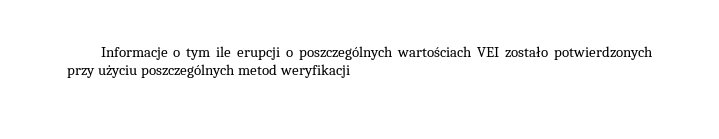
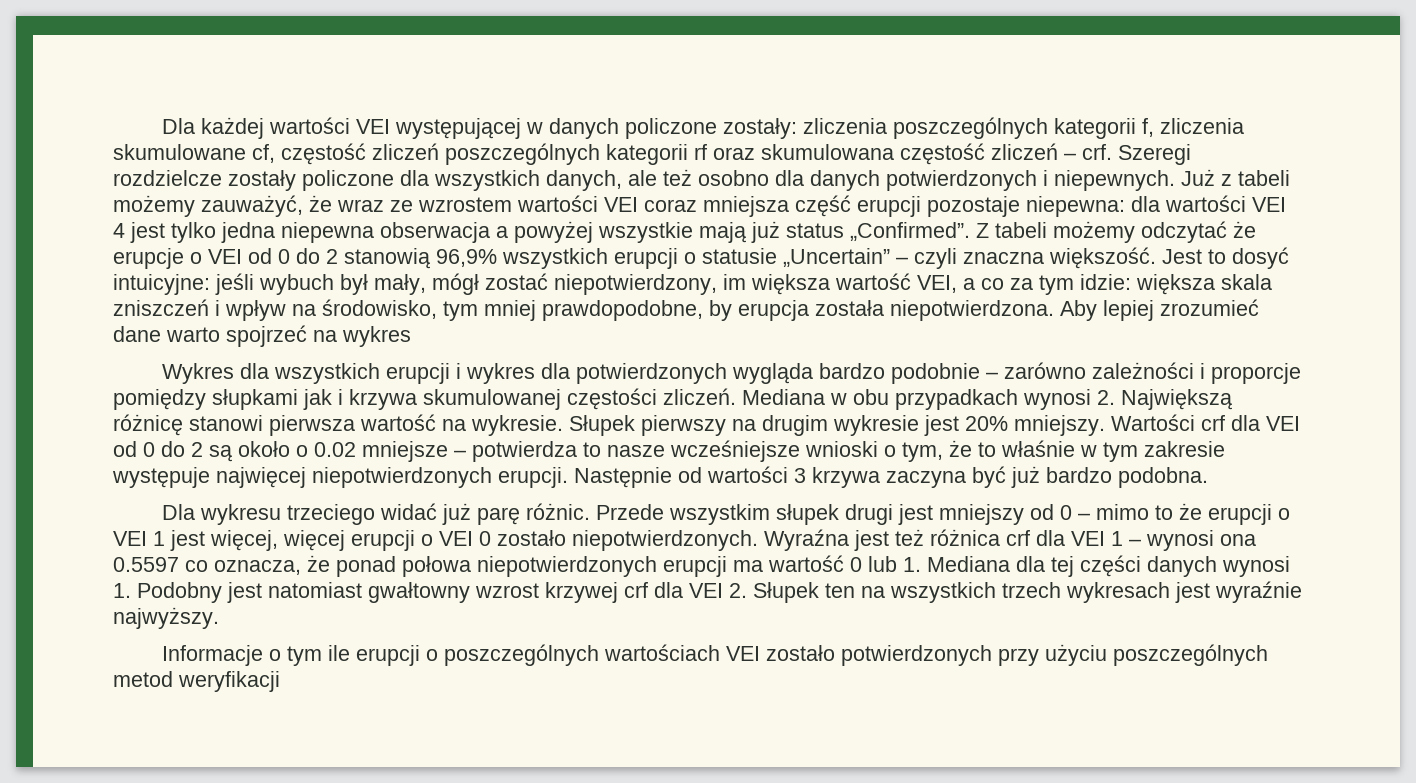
(100, 53) none -> [162,117,1245,139] [113,143,1191,165] [113,169,1290,191] [113,195,1286,217] [113,221,1256,243] [113,247,1289,269] [113,273,1272,295] [113,299,1259,321] [113,325,411,347] [162,362,1302,384] [113,388,1232,410] [113,414,1300,436] [113,440,1225,462] [112,466,1208,488] [162,503,1291,525] [113,529,1256,551] [113,555,1290,577] [113,581,1302,603] [113,607,219,629] Dla każdej wartości VEI występującej w danych policzone zostały: zliczenia poszczególnych kategorii f, zliczenia skumulowane cf, częstość zliczeń poszczególnych kategorii rf oraz skumulowana częstość zliczeń – crf. Szeregi rozdzielcze zostały policzone dla wszystkich danych, ale też osobno dla danych potwierdzonych i niepewnych. Już z tabeli możemy zauważyć, że wraz ze wzrostem wartości VEI coraz mniejsza część erupcji pozostaje niepewna: dla wartości VEI 4 jest tylko jedna niepewna obserwacja a powyżej wszystkie mają już status „Confirmed”. Z tabeli możemy odczytać że erupcje o VEI od 0 do 2 stanowią 96,9% wszystkich erupcji o statusie „Uncertain” – czyli znaczna większość. Jest to dosyć intuicyjne: jeśli wybuch był mały, mógł zostać niepotwierdzony, im większa wartość VEI, a co za tym idzie: większa skala zniszczeń i wpływ na środowisko, tym mniej prawdopodobne, by erupcja została niepotwierdzona. Aby lepiej zrozumieć dane warto spojrzeć na wykres // Wykres dla wszystkich erupcji i wykres dla potwierdzonych wygląda bardzo podobnie – zarówno zależności i proporcje pomiędzy słupkami jak i krzywa skumulowanej częstości zliczeń. Mediana w obu przypadkach wynosi 2. Największą różnicę stanowi pierwsza wartość na wykresie. Słupek pierwszy na drugim wykresie jest 20% mniejszy. Wartości crf dla VEI od 0 do 2 są około o 0.02 mniejsze – potwierdza to nasze wcześniejsze wnioski o tym, że to właśnie w tym zakresie występuje najwięcej niepotwierdzonych erupcji. Następnie od wartości 3 krzywa zaczyna być już bardzo podobna. // Dla wykresu trzeciego widać już parę różnic. Przede wszystkim słupek drugi jest mniejszy od 0 – mimo to że erupcji o VEI 1 jest więcej, więcej erupcji o VEI 0 zostało niepotwierdzonych. Wyraźna jest też różnica crf dla VEI 1 – wynosi ona 0.5597 co oznacza, że ponad połowa niepotwierdzonych erupcji ma wartość 0 lub 1. Mediana dla tej części danych wynosi 1. Podobny jest natomiast gwałtowny wzrost krzywej crf dla VEI 2. Słupek ten na wszystkich trzech wykresach jest wyraźnie najwyższy. //

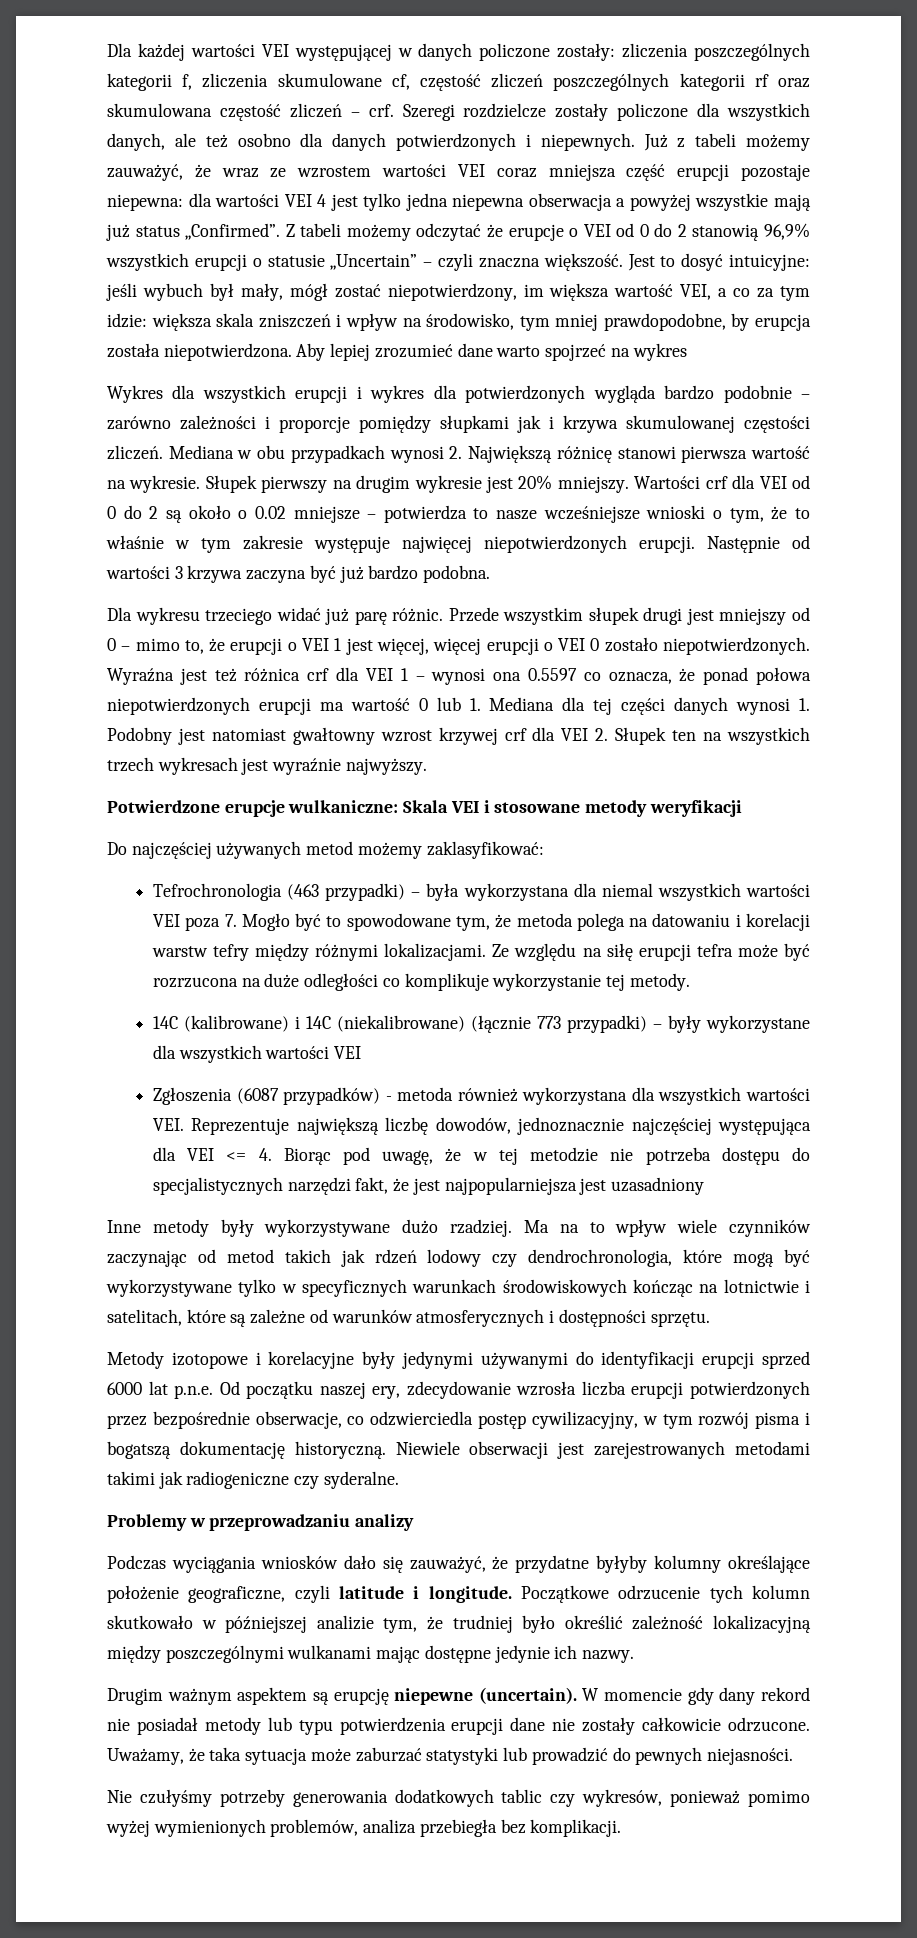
[1155,505,1174,520] to -> [184,640,204,654] to,
[162,644,1269,666] [113,671,280,692] Informacje o tym ile erupcji o poszczególnych wartościach VEI zostało potwierdzonych przy użyciu poszczególnych metod weryfikacji -> [107,800,742,817] [107,841,544,859] [152,883,810,901] [152,913,810,931] [151,943,810,961] [152,973,690,991] [152,1015,810,1033] [152,1045,362,1063] [152,1087,810,1105] [152,1117,812,1135] [152,1147,811,1165] [152,1177,705,1195] [107,1219,811,1237] [107,1249,810,1267] [106,1279,811,1297] [107,1309,710,1327] [107,1351,810,1369] [107,1381,810,1399] [107,1411,811,1429] [107,1441,811,1459] [107,1471,399,1489] [107,1514,415,1531] [107,1555,810,1573] [107,1585,810,1603] [107,1615,812,1633] [107,1645,635,1663] [107,1687,810,1705] [107,1717,810,1735] [107,1747,793,1765] [107,1789,811,1807] [106,1819,622,1837] Potwierdzone erupcje wulkaniczne: Skala VEI i stosowane metody weryfikacji // Do najczęściej używanych metod możemy zaklasyfikować: // Tefrochronologia (463 przypadki) – była wykorzystana dla niemal wszystkich wartości VEI poza 7. Mogło być to spowodowane tym, że metoda polega na datowaniu i korelacji warstw tefry między różnymi lokalizacjami. Ze względu na siłę erupcji tefra może być rozrzucona na duże odległości co komplikuje wykorzystanie tej metody. // 14C (kalibrowane) i 14C (niekalibrowane) (łącznie 773 przypadki) – były wykorzystane dla wszystkich wartości VEI // Zgłoszenia (6087 przypadków) - metoda również wykorzystana dla wszystkich wartości VEI. Reprezentuje największą liczbę dowodów, jednoznacznie najczęściej występująca dla VEI <= 4. Biorąc pod uwagę, że w tej metodzie nie potrzeba dostępu do specjalistycznych narzędzi fakt, że jest najpopularniejsza jest uzasadniony // Inne metody były wykorzystywane dużo rzadziej. Ma na to wpływ wiele czynników zaczynając od metod takich jak rdzeń lodowy czy dendrochronologia, które mogą być wykorzystywane tylko w specyficznych warunkach środowiskowych kończąc na lotnictwie i satelitach, które są zależne od warunków atmosferycznych i dostępności sprzętu. // Metody izotopowe i korelacyjne były jedynymi używanymi do identyfikacji erupcji sprzed 6000 lat p.n.e. Od początku naszej ery, zdecydowanie wzrosła liczba erupcji potwierdzonych przez bezpośrednie obserwacje, co odzwierciedla postęp cywilizacyjny, w tym rozwój pisma i bogatszą dokumentację historyczną. Niewiele obserwacji jest zarejestrowanych metodami takimi jak radiogeniczne czy syderalne. // Problemy w przeprowadzaniu analizy // Podczas wyciągania wniosków dało się zauważyć, że przydatne byłyby kolumny określające położenie geograficzne, czyli latitude i longitude. Początkowe odrzucenie tych kolumn skutkowało w późniejszej analizie tym, że trudniej było określić zależność lokalizacyjną między poszczególnymi wulkanami mając dostępne jedynie ich nazwy. // Drugim ważnym aspektem są erupcję niepewne (uncertain). W momencie gdy dany rekord nie posiadał metody lub typu potwierdzenia erupcji dane nie zostały całkowicie odrzucone. Uważamy, że taka sytuacja może zaburzać statystyki lub prowadzić do pewnych niejasności. // Nie czułyśmy potrzeby generowania dodatkowych tablic czy wykresów, ponieważ pomimo wyżej wymienionych problemów, analiza przebiegła bez komplikacji.

